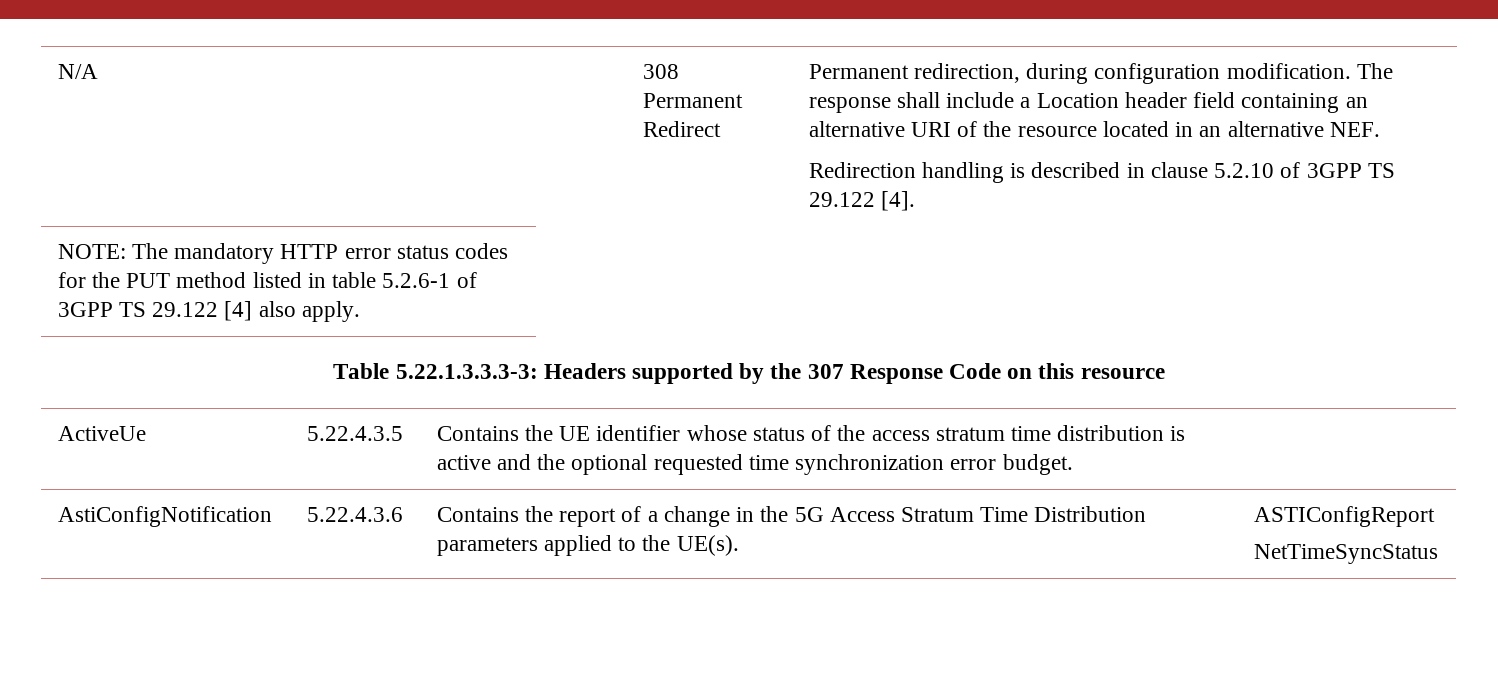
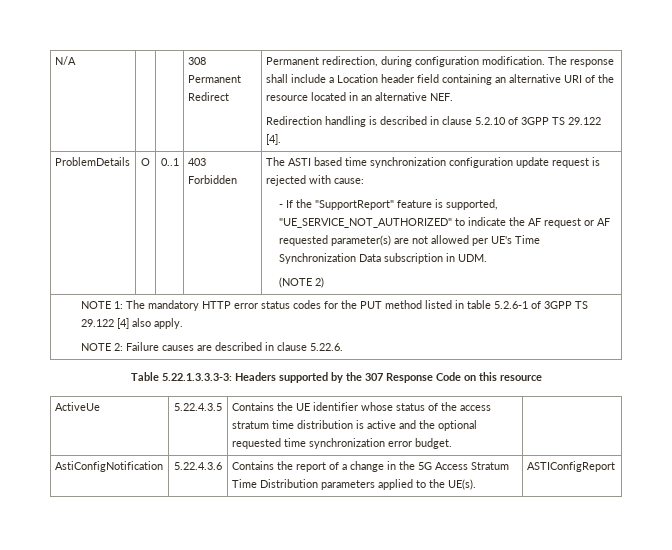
[57,244,126,259] NOTE: -> [54,157,130,166] [141,158,150,166] [160,158,179,166] [187,158,206,166] [187,175,237,184] [265,157,600,168] [265,175,364,186] [278,199,498,210] [278,217,610,228] [278,235,540,246] [278,253,487,264] [278,277,324,288] [81,301,124,309] ProblemDetails | O | 0..1 | 403 Forbidden | The ASTI based time synchronization configuration update request is rejected with cause: // - If the "SupportReport" feature is supported, "UE_SERVICE_NOT_AUTHORIZED" to indicate the AF request or AF requested parameter(s) are not allowed per UE's Time Synchronization Data subscription in UDM. // (NOTE 2) // NOTE 1:
(360, 311) none -> [81,342,344,351] // NOTE 2: Failure causes are described in clause 5.22.6.
[1253,544,1438,564] // NetTimeSyncStatus -> (615, 466) none

